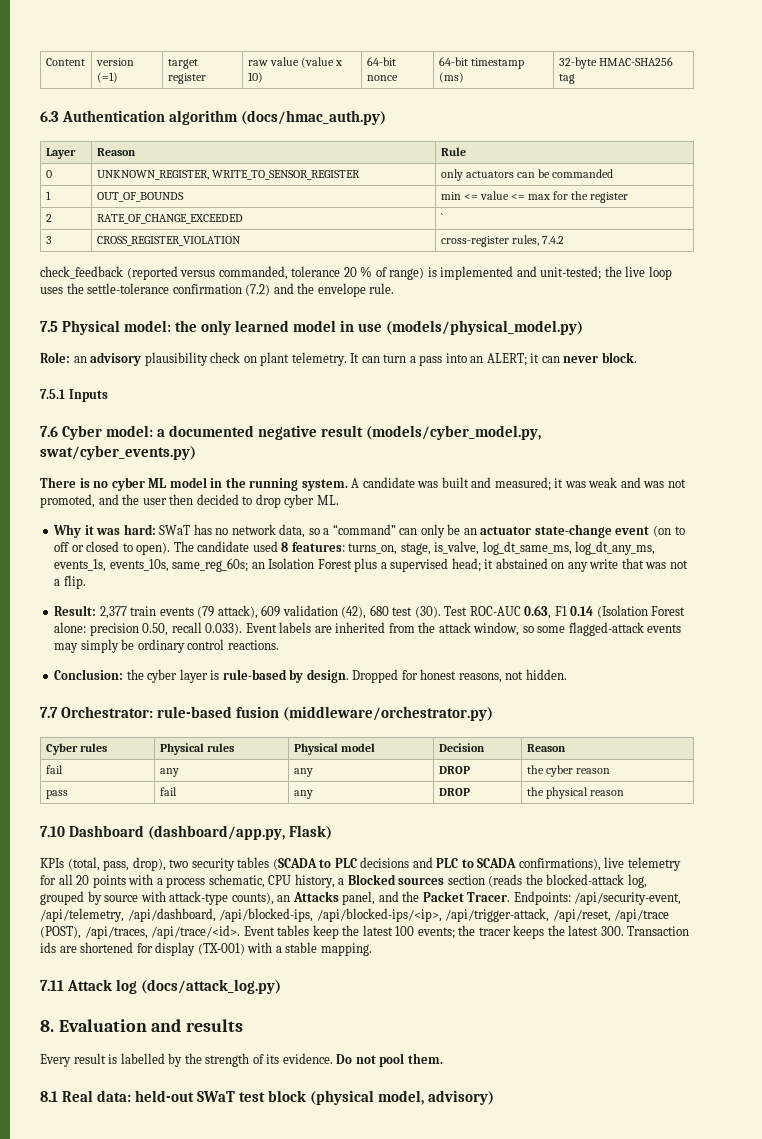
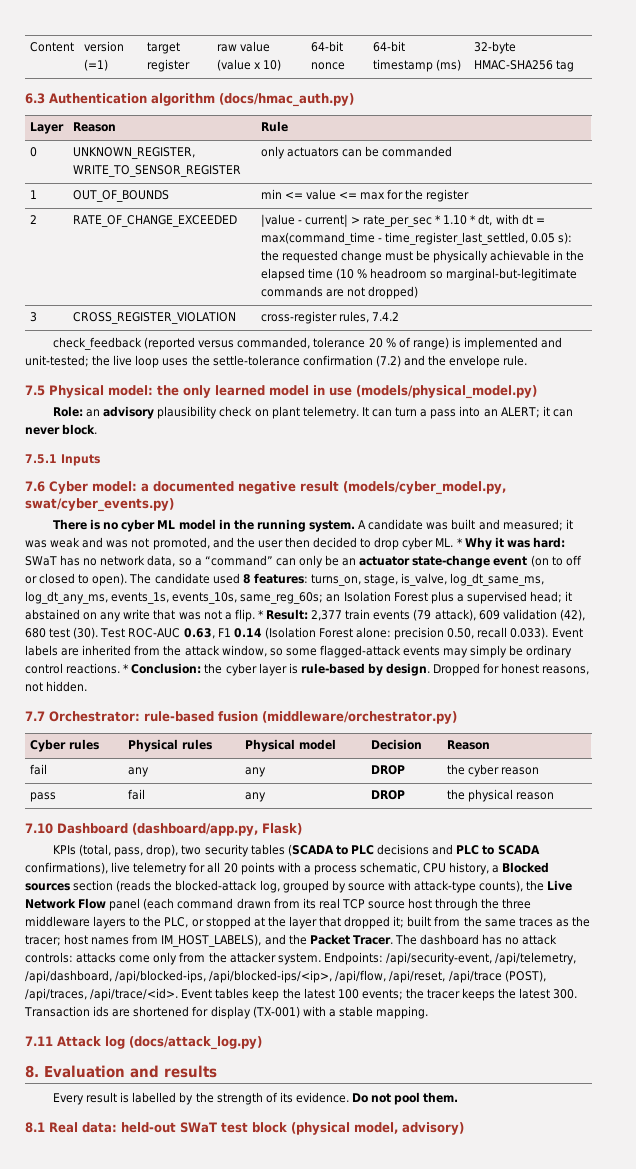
[440,213,443,222] ` -> [260,214,545,227] [260,232,573,245] [260,250,585,263] [260,268,578,281] [260,286,418,299] |value - current| > rate_per_sec * 1.10 * dt, with dt = max(command_time - time_register_last_settled, 0.05 s): the requested change must be physically achievable in the elapsed time (10 % headroom so marginal-but-legitimate commands are not dropped)
(339, 500) // -> [456,538,463,547] *
(86, 582) // -> [257,610,264,619] *
(279, 645) // -> [123,664,130,673] *
[277,891,511,905] an Attacks panel, and the Packet Tracer. -> [526,880,573,891] [25,898,532,911] [25,916,590,929] [25,934,558,947] [25,952,321,965] the Live Network Flow panel (each command drawn from its real TCP source host through the three middleware layers to the PLC, or stopped at the layer that dropped it; built from the same traces as the tracer; host names from IM_HOST_LABELS), and the Packet Tracer. The dashboard has no attack controls: attacks come only from the attacker system.
[445,908,550,922] /api/trigger-attack, -> [335,970,387,983] /api/flow,

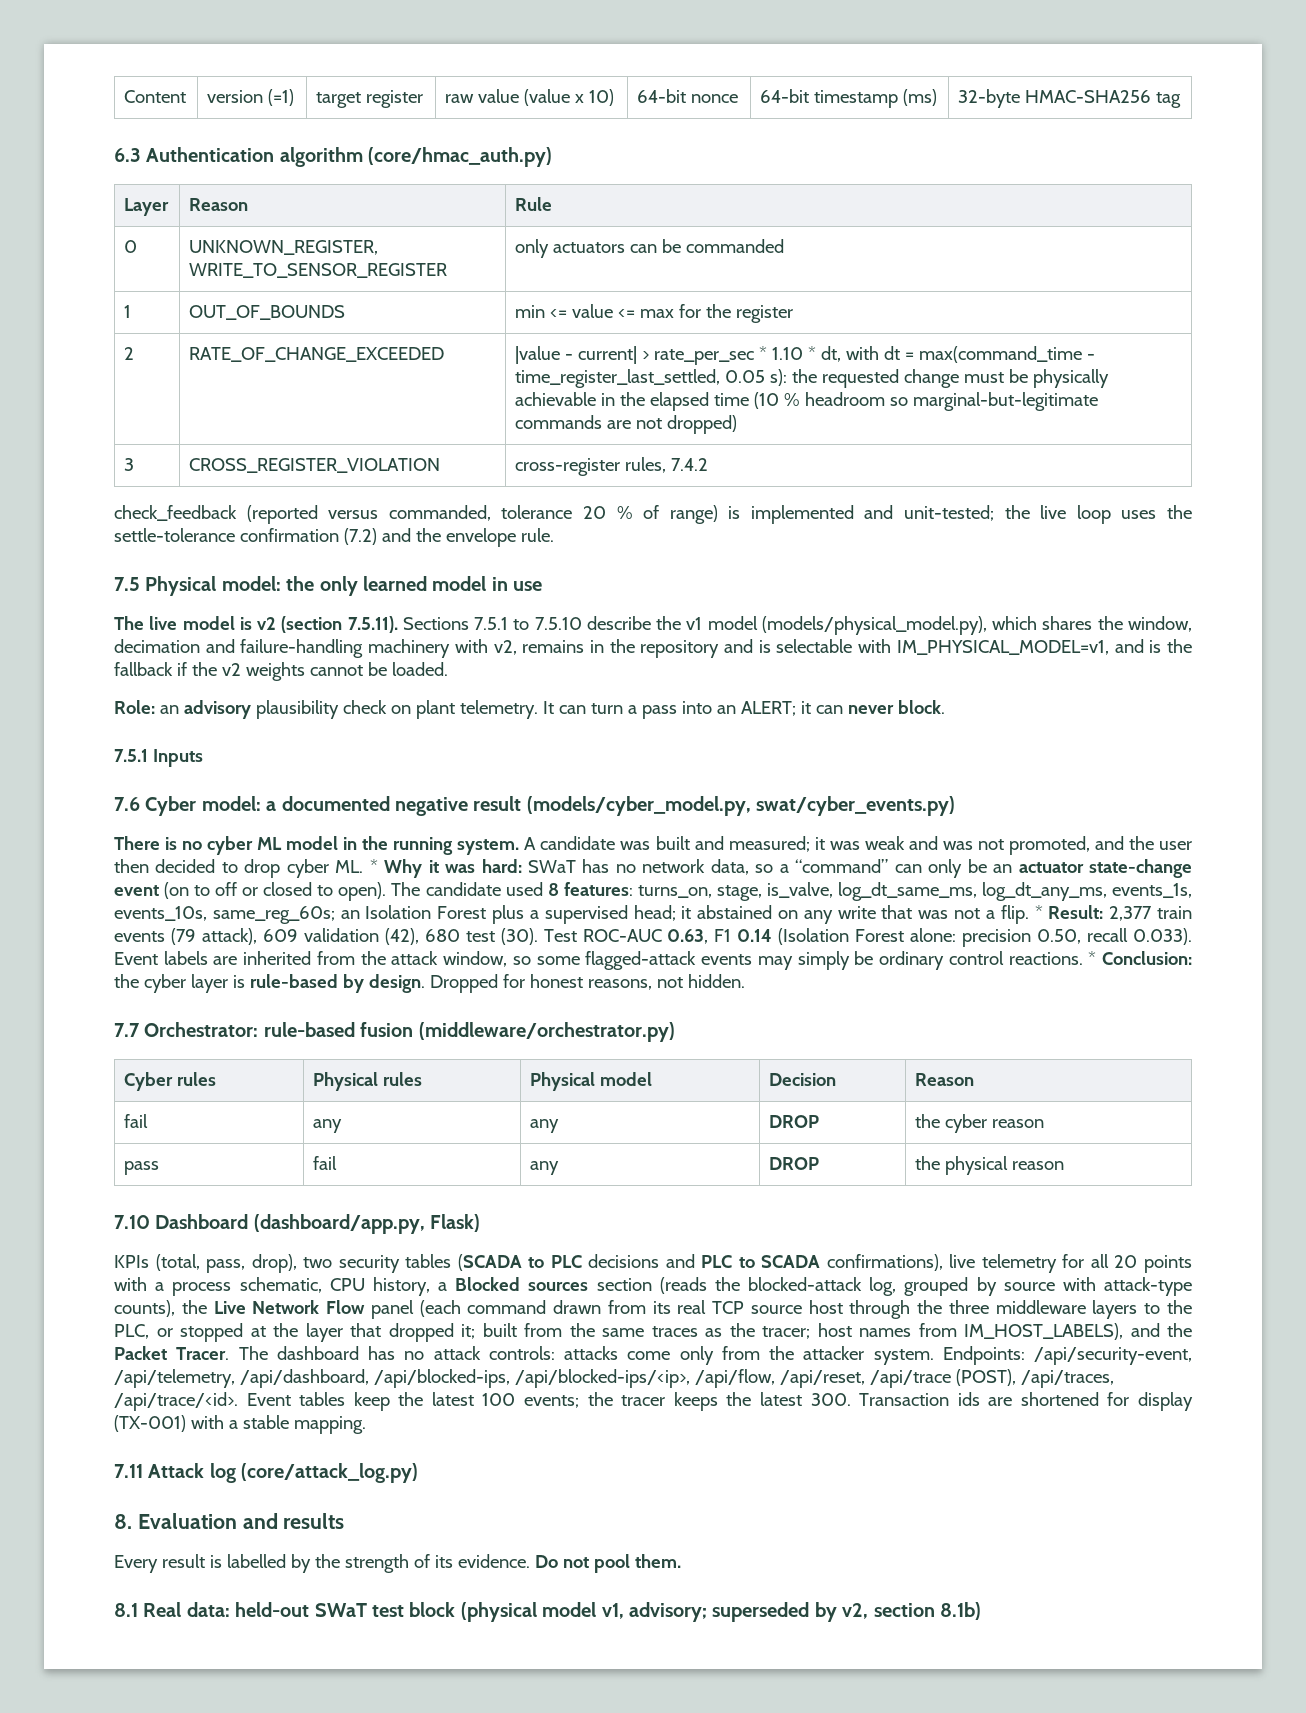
[219,93,354,107] (docs/hmac_auth.py) -> [368,147,553,167] (core/hmac_auth.py)
[356,385,537,399] (models/physical_model.py) -> [114,616,1193,635] [114,639,1193,658] [114,662,448,681] // The live model is v2 (section 7.5.11). Sections 7.5.1 to 7.5.10 describe the v1 model (models/physical_model.py), which shares the window, decimation and failure-handling machinery with v2, remains in the repository and is selectable with IM_PHYSICAL_MODEL=v1, and is the fallback if the v2 weights cannot be loaded.
[129,1036,262,1050] (docs/attack_log.py) -> [241,1463,419,1483] (core/attack_log.py)
[354,1122,464,1135] model, advisory) -> [542,1602,981,1622] model v1, advisory; superseded by v2, section 8.1b)

